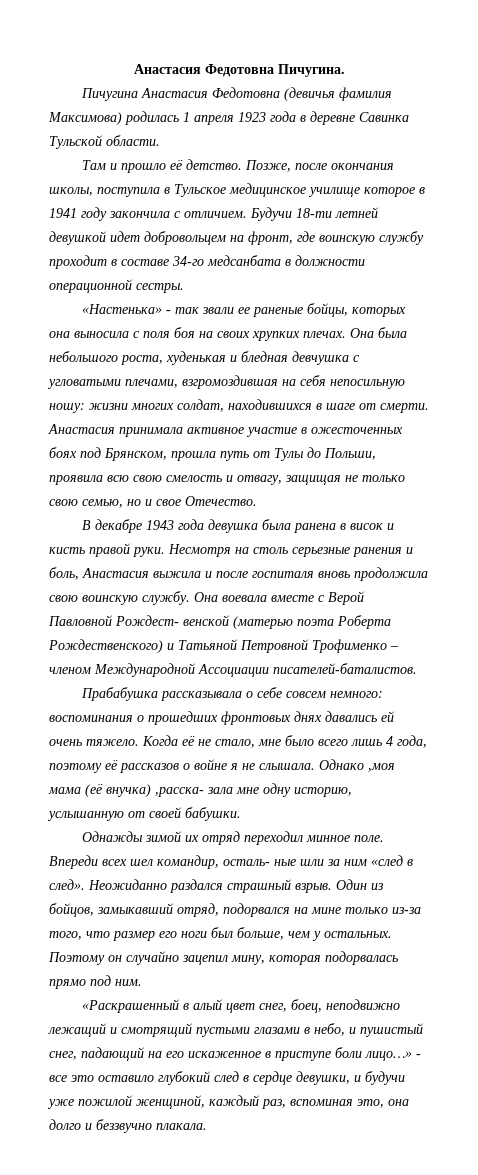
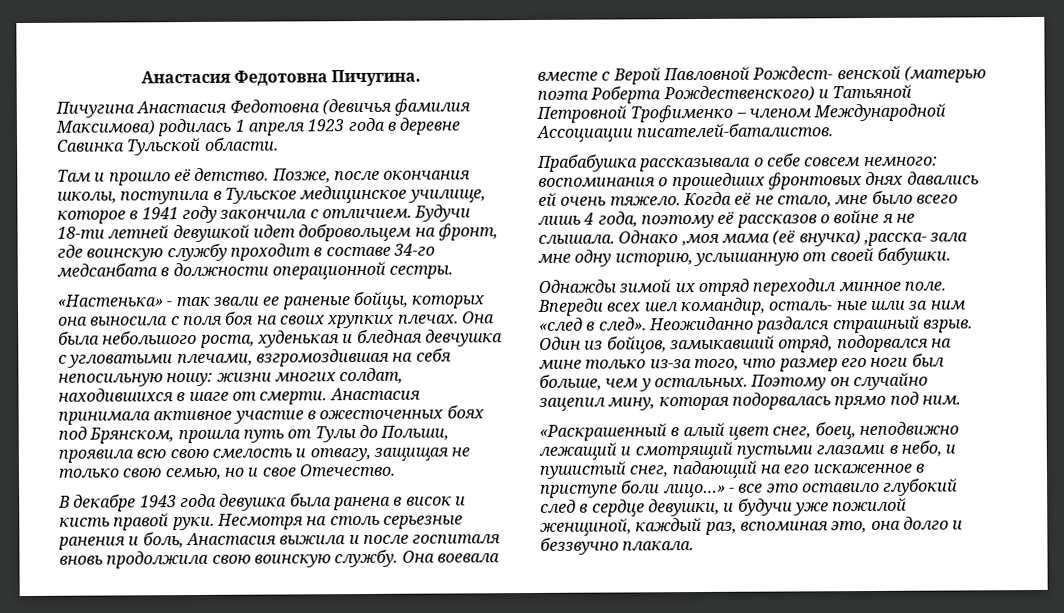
[308,187,360,197] училище -> [407,189,486,203] училище,

